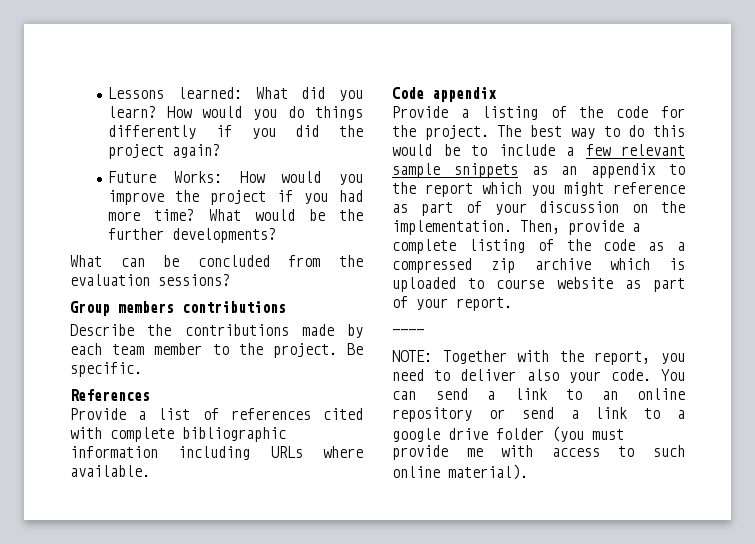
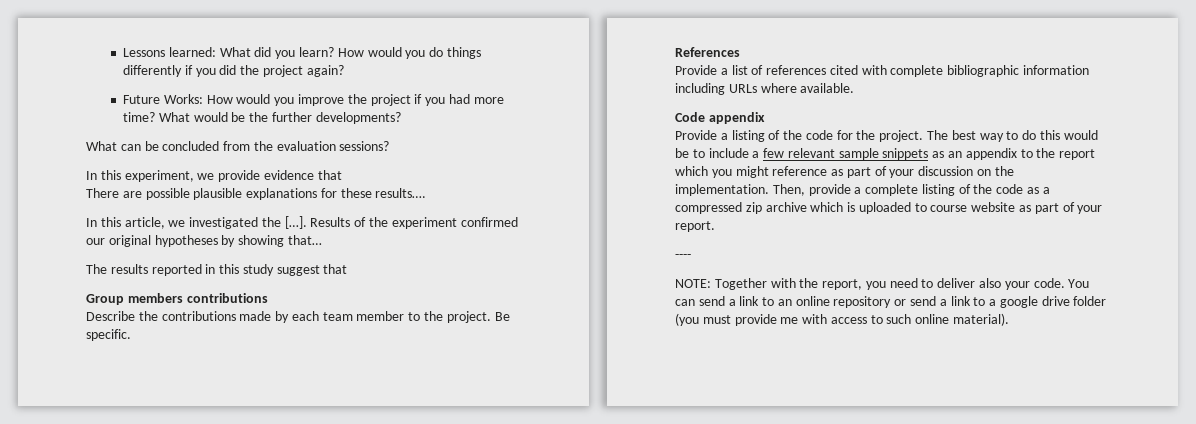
(230, 280) none -> [86,170,342,182] [86,188,427,200] [86,216,518,229] [86,235,322,247] [86,264,348,276] // In this experiment, we provide evidence that // There are possible plausible explanations for these results…. // In this article, we investigated the […]. Results of the experiment confirmed our original hypotheses by showing that… // The results reported in this study suggest that

